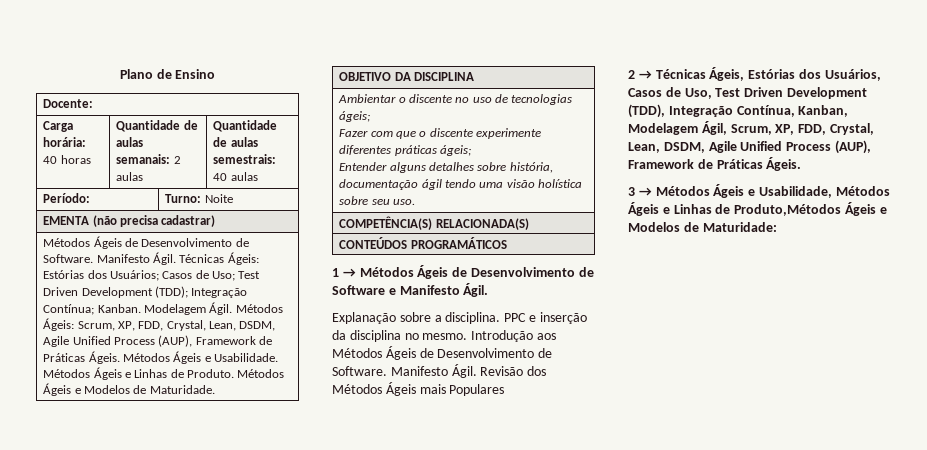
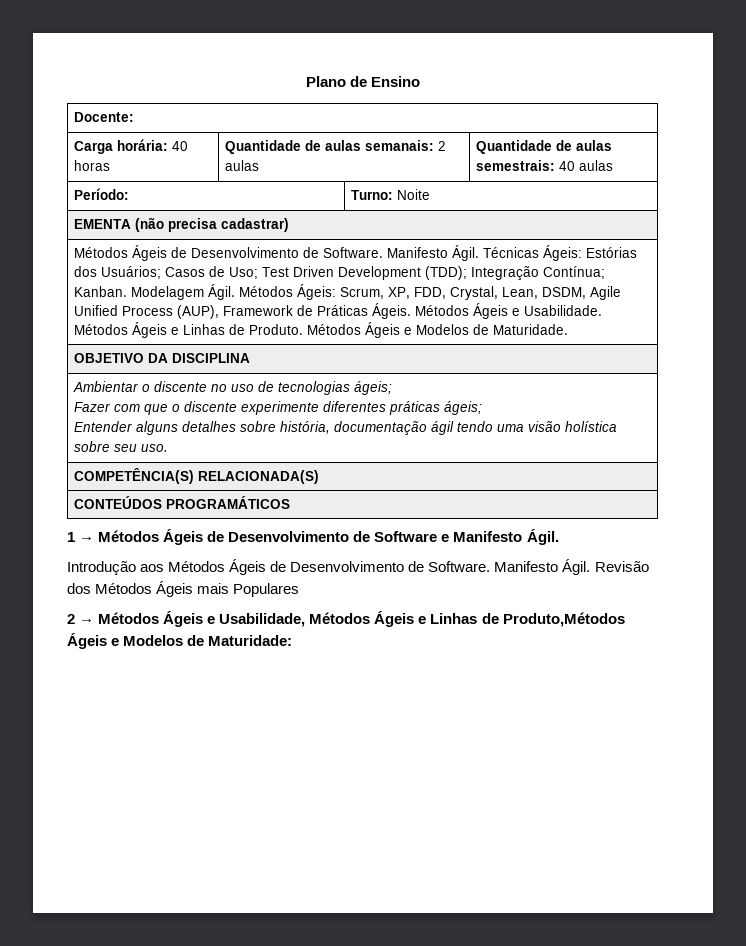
[332,312,587,324] [332,330,468,342] Explanação sobre a disciplina. PPC e inserção da disciplina no mesmo. -> (559, 537) none
[655,67,881,81] [628,87,867,99] [628,104,849,118] [628,121,874,135] [628,140,871,154] [628,157,802,171] [628,187,652,196] Técnicas Ágeis, Estórias dos Usuários, Casos de Uso, Test Driven Development (TDD), Integração Contínua, Kanban, Modelagem Ágil, Scrum, XP, FDD, Crystal, Lean, DSDM, Agile Unified Process (AUP), Framework de Práticas Ágeis. // 3 → -> (95, 621) none

